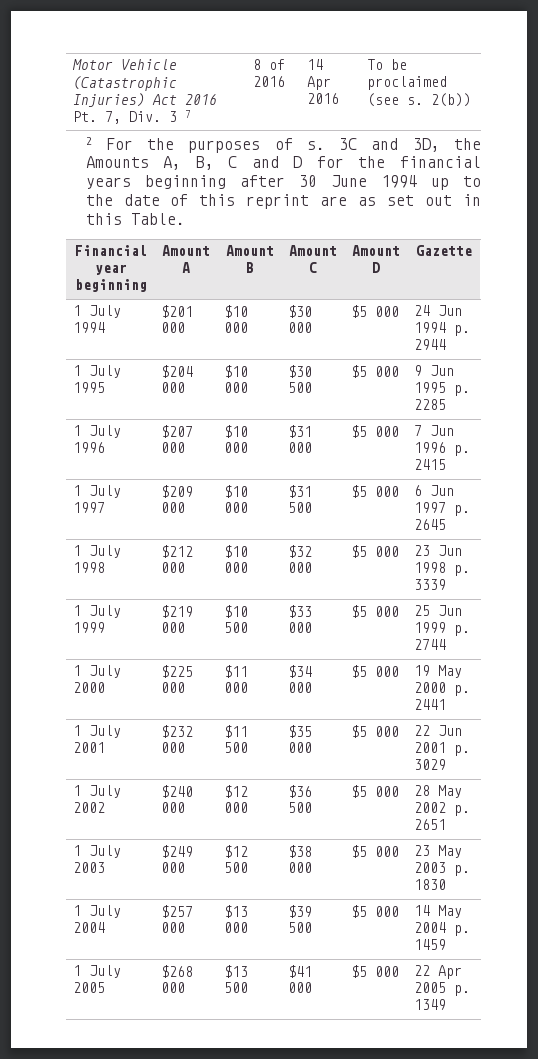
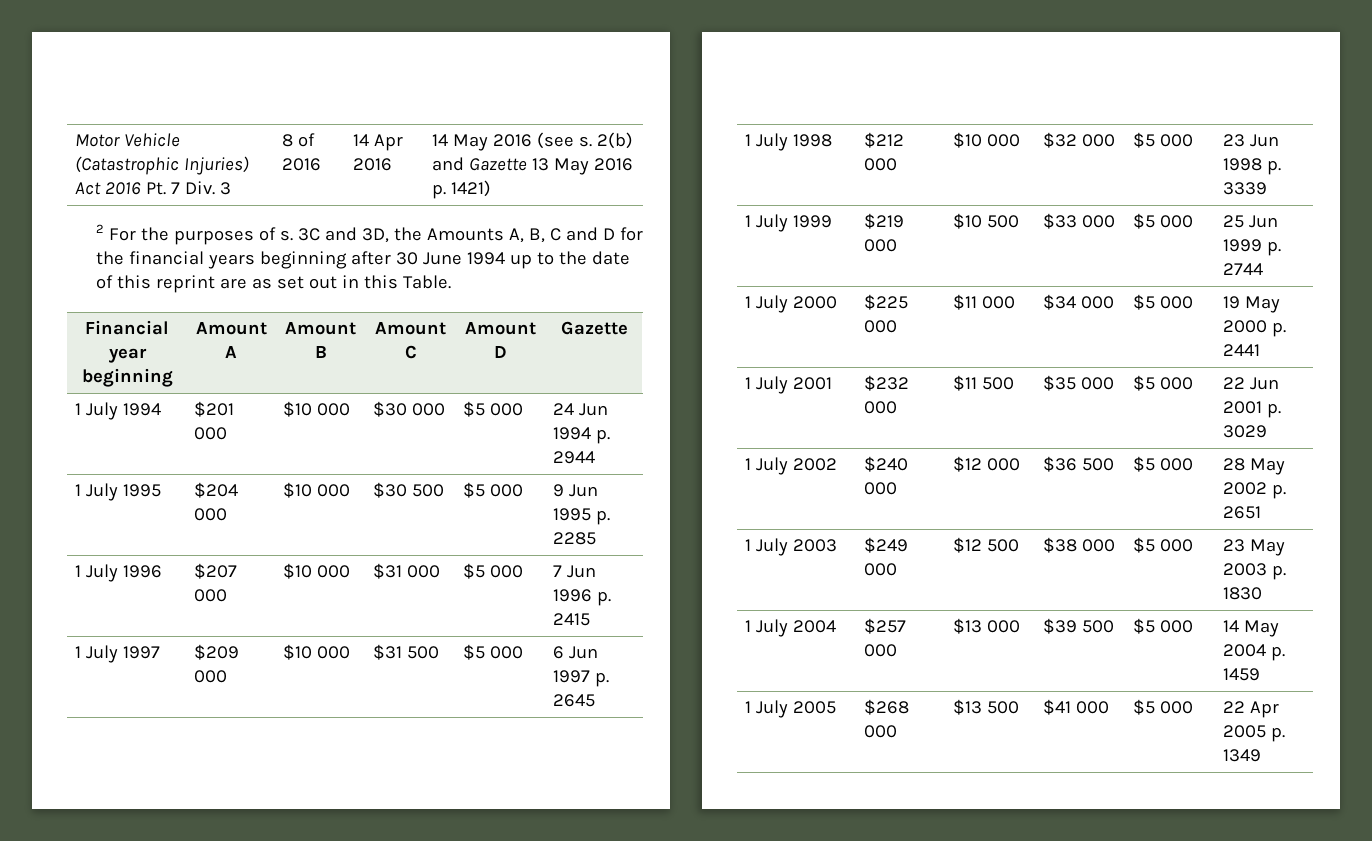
[105,111,122,124] 7, -> [171,182,181,194] 7
[185,110,191,118] 7 -> (232, 188) none
[367,59,408,70] [367,76,448,90] [367,93,472,107] To be proclaimed (see s. 2(b)) -> [432,132,634,151] [432,157,634,175] [432,180,492,199] 14 May 2016 (see s. 2(b) and Gazette 13 May 2016 p. 1421)

